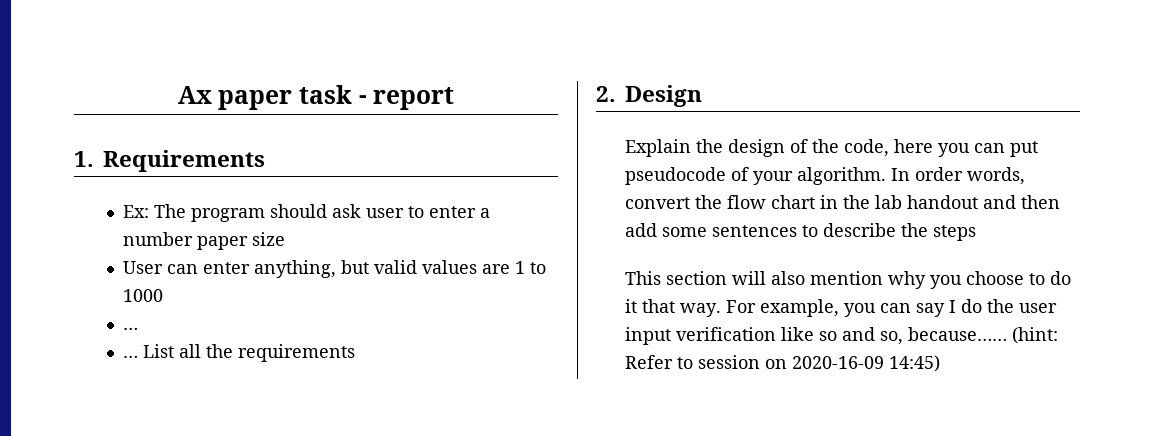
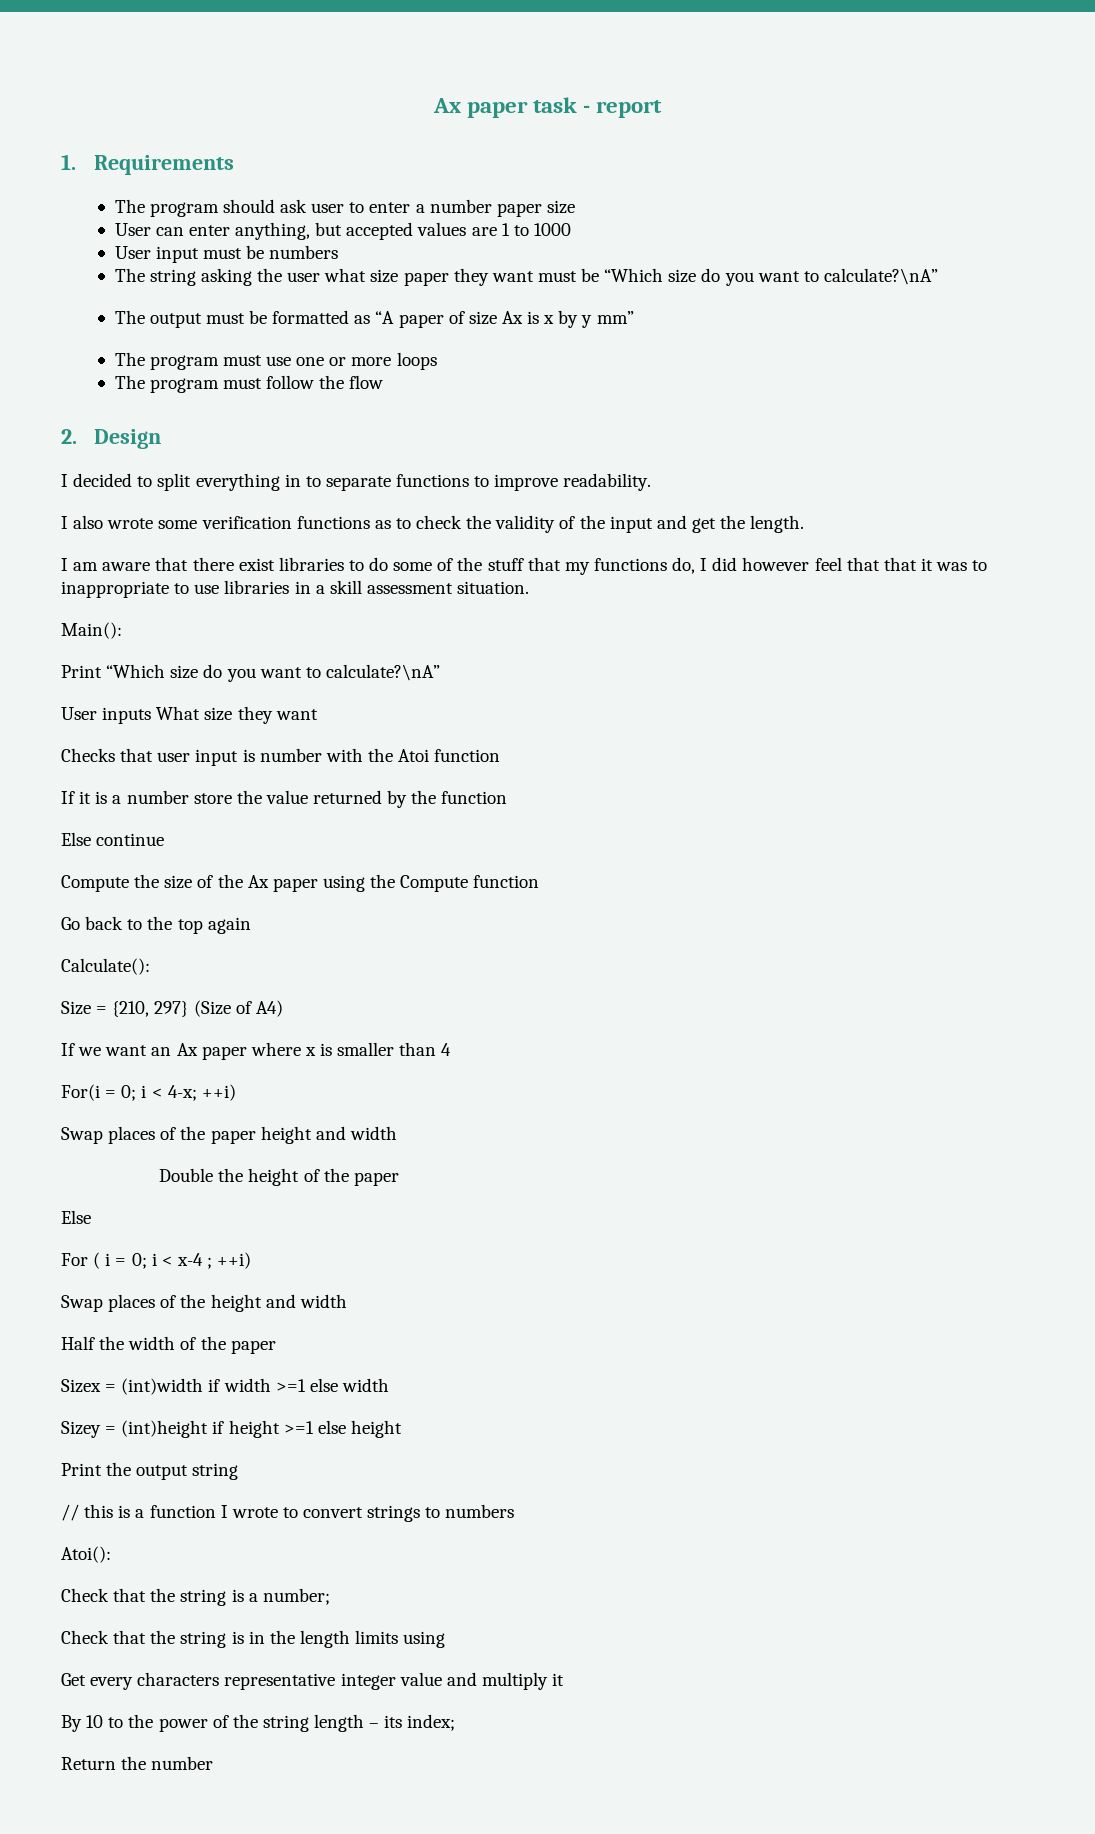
[123,205,150,218] Ex: -> (234, 165) none
[374,260,418,274] valid -> [346,222,414,240] accepted
[123,327,139,330] [123,344,356,362] [596,85,703,107] [625,139,1039,157] [625,167,1026,185] [625,195,1061,209] [625,223,977,241] [625,271,1072,289] [625,299,1058,317] [625,327,1059,345] [625,355,941,372] … // … List all the requirements // 2. Design // Explain the design of the code, here you can put pseudocode of your algorithm. In order words, convert the flow chart in the lab handout and then add some sentences to describe the steps // This section will also mention why you choose to do it that way. For example, you can say I do the user input verification like so and so, because…… (hint: Refer to session on 2020-16-09 14:45) -> [114,245,339,263] [114,268,938,286] [114,310,634,328] [114,352,437,370] [114,375,384,393] [61,429,161,449] [61,473,652,491] [61,515,805,533] [61,557,988,575] [61,580,530,598] [61,622,122,639] [61,664,440,682] [61,706,318,724] [61,748,501,766] [61,790,508,808] [61,832,165,846] [61,874,540,892] [61,916,251,934] [61,958,150,975] [61,1000,283,1017] [61,1042,452,1060] [61,1084,236,1101] [61,1126,397,1144] [159,1168,399,1186] [61,1210,91,1224] [61,1252,252,1269] [61,1294,347,1312] [61,1336,276,1354] [61,1378,389,1395] [61,1420,402,1438] [61,1462,239,1480] [61,1504,515,1522] [61,1546,111,1563] [61,1588,330,1606] [61,1630,446,1648] [61,1672,565,1690] [61,1714,456,1732] [61,1756,214,1770] User input must be numbers // The string asking the user what size paper they want must be “Which size do you want to calculate?\nA” // The output must be formatted as “A paper of size Ax is x by y mm” // The program must use one or more loops // The program must follow the flow // 2. Design // I decided to split everything in to separate functions to improve readability. // I also wrote some verification functions as to check the validity of the input and get the length. // I am aware that there exist libraries to do some of the stuff that my functions do, I did however feel that that it was to inappropriate to use libraries in a skill assessment situation. // Main(): // Print “Which size do you want to calculate?\nA” // User inputs What size they want // Checks that user input is number with the Atoi function // If it is a number store the value returned by the function // Else continue // Compute the size of the Ax paper using the Compute function // Go back to the top again // Calculate(): // Size = {210, 297} (Size of A4) // If we want an Ax paper where x is smaller than 4 // For(i = 0; i < 4-x; ++i) // Swap places of the paper height and width // Double the height of the paper // Else // For ( i = 0; i < x-4 ; ++i) // Swap places of the height and width // Half the width of the paper // Sizex = (int)width if width >=1 else width // Sizey = (int)height if height >=1 else height // Print the output string // // this is a function I wrote to convert strings to numbers // Atoi(): // Check that the string is a number; // Check that the string is in the length limits using // Get every characters representative integer value and multiply it // By 10 to the power of the string length – its index; // Return the number

